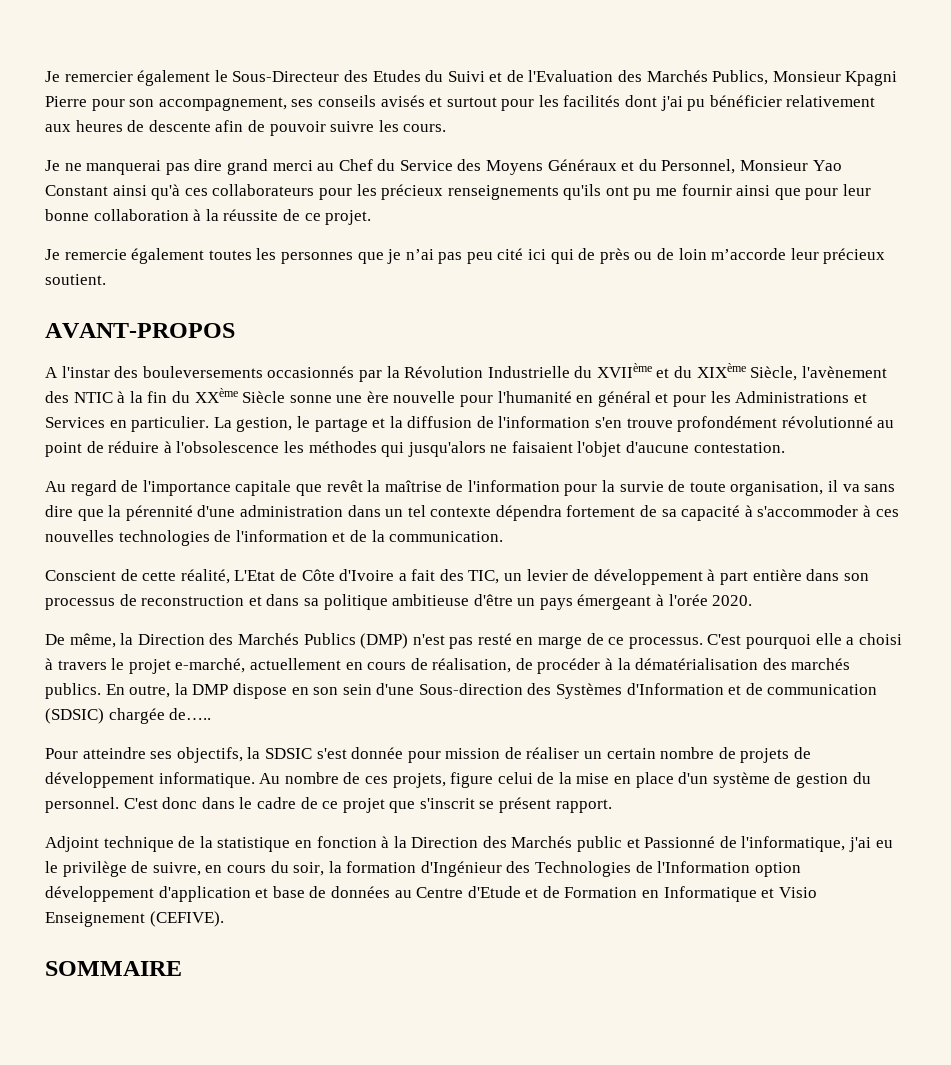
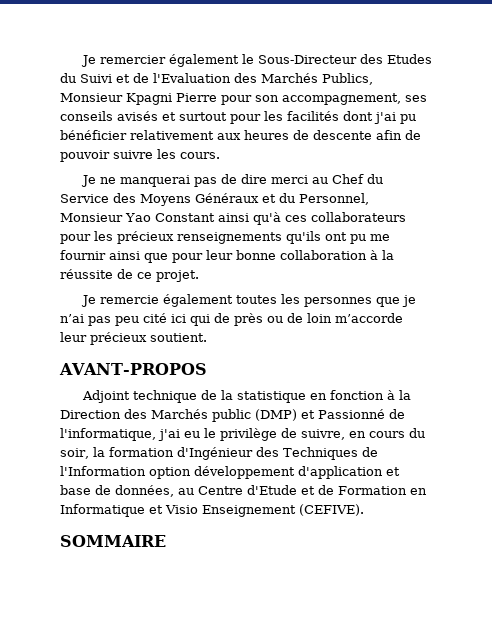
[194,159,268,175] dire grand -> [220,174,267,184] de dire
[45,363,887,382] [45,388,867,407] [45,416,895,432] [45,441,785,457] [45,480,896,496] [45,505,899,521] [45,530,504,546] [45,569,869,585] [45,594,753,610] [45,633,902,649] [45,658,851,674] [45,683,878,699] [45,708,212,724] [45,747,812,763] [45,772,871,788] [45,797,612,813] // A l'instar des bouleversements occasionnés par la Révolution Industrielle du XVIIème et du XIXème Siècle, l'avènement des NTIC à la fin du XXème Siècle sonne une ère nouvelle pour l'humanité en général et pour les Administrations et Services en particulier. La gestion, le partage et la diffusion de l'information s'en trouve profondément révolutionné au point de réduire à l'obsolescence les méthodes qui jusqu'alors ne faisaient l'objet d'aucune contestation. // Au regard de l'importance capitale que revêt la maîtrise de l'information pour la survie de toute organisation, il va sans dire que la pérennité d'une administration dans un tel contexte dépendra fortement de sa capacité à s'accommoder à ces nouvelles technologies de l'information et de la communication. // Conscient de cette réalité, L'Etat de Côte d'Ivoire a fait des TIC, un levier de développement à part entière dans son processus de reconstruction et dans sa politique ambitieuse d'être un pays émergeant à l'orée 2020. // De même, la Direction des Marchés Publics (DMP) n'est pas resté en marge de ce processus. C'est pourquoi elle a choisi à travers le projet e-marché, actuellement en cours de réalisation, de procéder à la dématérialisation des marchés publics. En outre, la DMP dispose en son sein d'une Sous-direction des Systèmes d'Information et de communication (SDSIC) chargée de….. // Pour atteindre ses objectifs, la SDSIC s'est donnée pour mission de réaliser un certain nombre de projets de développement informatique. Au nombre de ces projets, figure celui de la mise en place d'un système de gestion du personnel. C'est donc dans le cadre de ce projet que s'inscrit se présent rapport. -> (207, 369) none
(623, 844) none -> [255,409,297,421] (DMP)
[535,861,632,877] Technologies -> [282,447,358,460] Techniques
[330,886,390,898] données -> [115,485,174,497] données,

